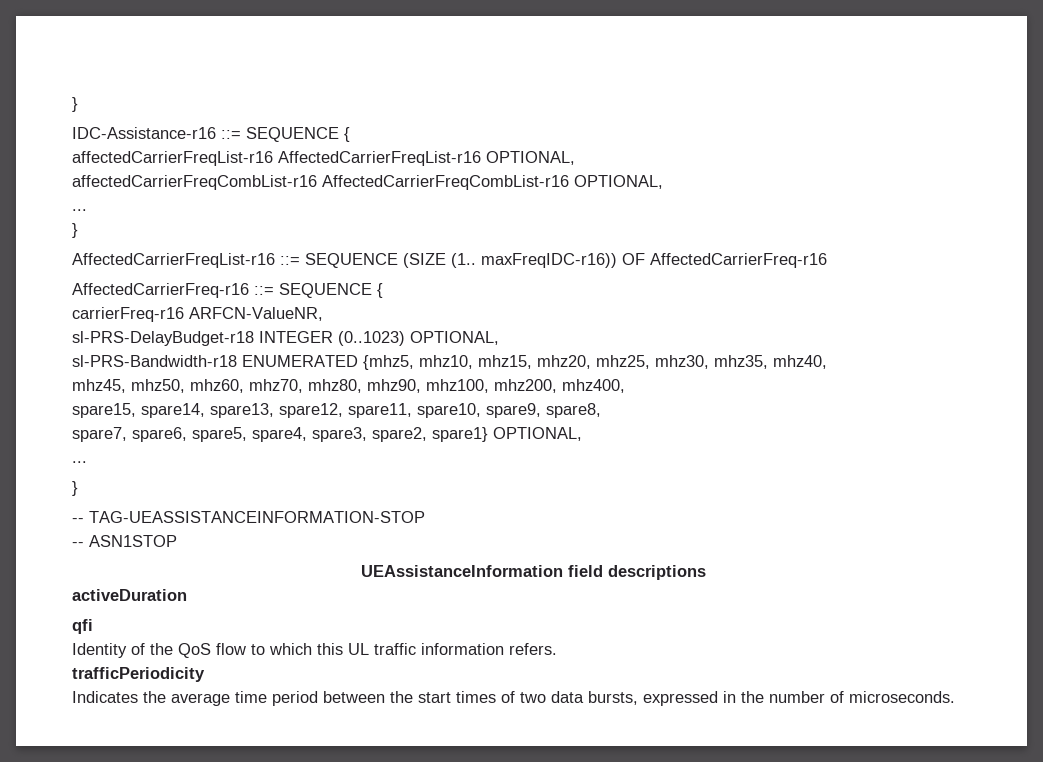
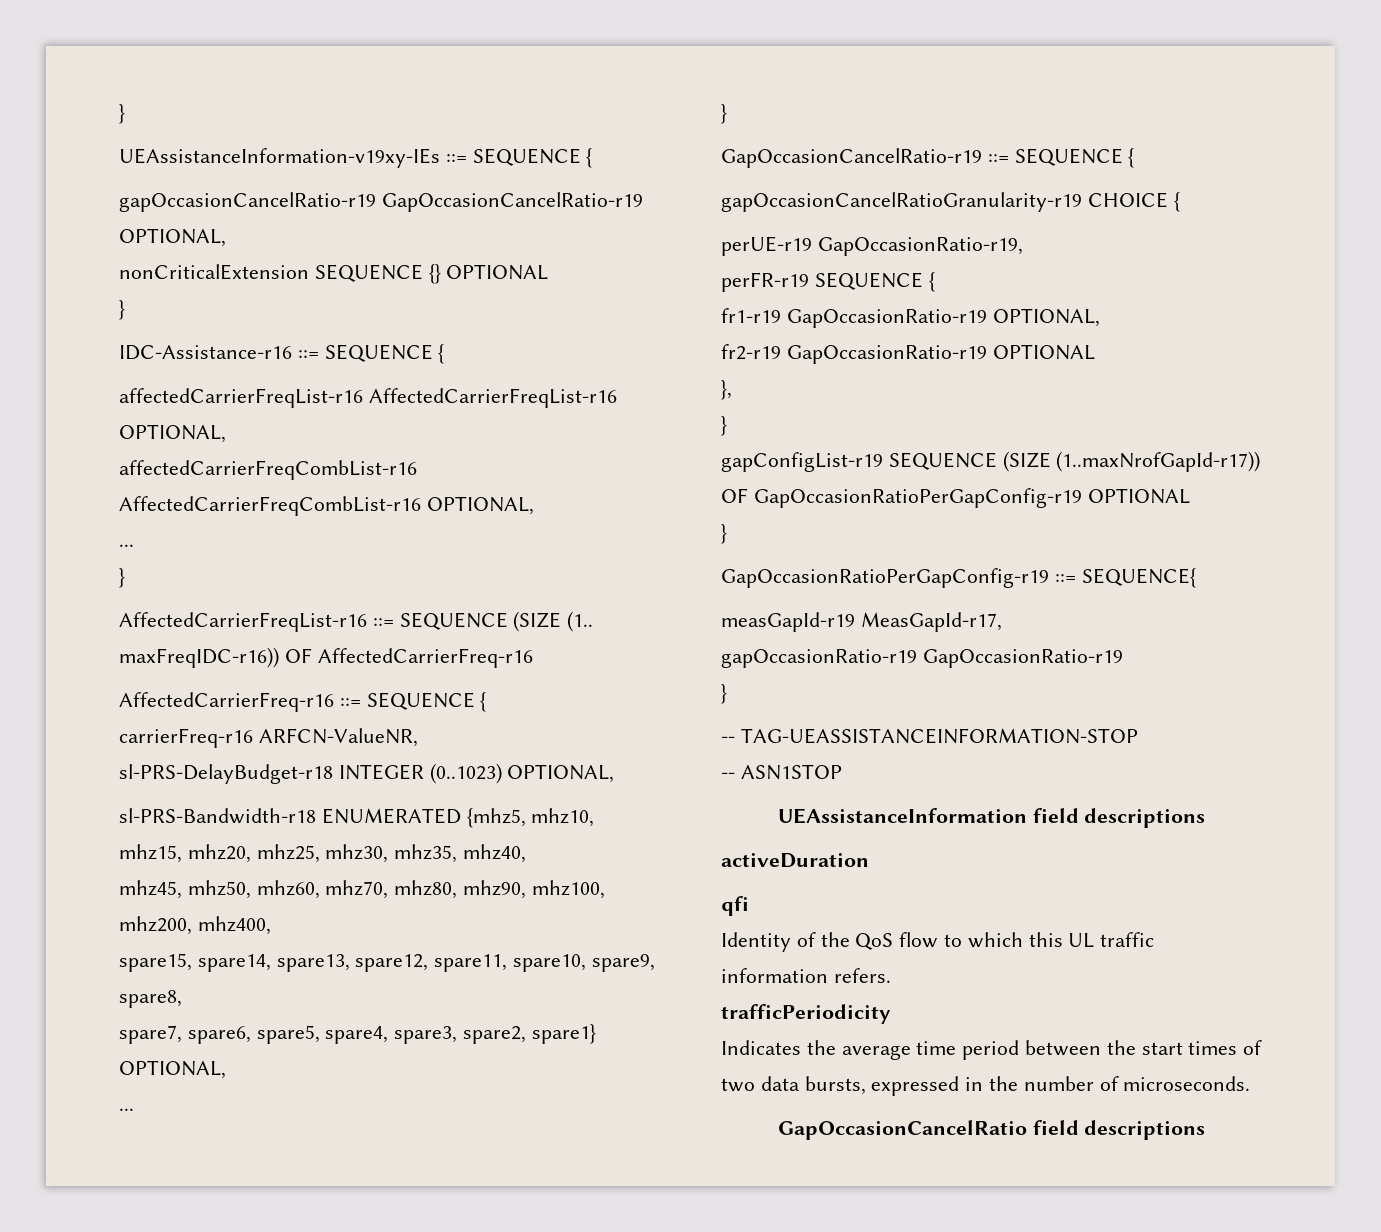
[72,97,78,112] } -> [119,104,125,124] [119,148,593,168] [119,192,643,212] [119,228,226,247] [119,264,549,284] [119,300,125,320] } // UEAssistanceInformation-v19xy-IEs ::= SEQUENCE { // gapOccasionCancelRatio-r19 GapOccasionCancelRatio-r19 OPTIONAL, // nonCriticalExtension SEQUENCE {} OPTIONAL // }
(78, 488) none -> [721,148,1135,168] [721,192,1180,212] [721,236,1023,256] [721,272,935,292] [721,308,1100,328] [721,344,1095,364] [721,380,732,400] [721,416,727,436] [721,451,1261,472] [721,488,1190,508] [721,524,727,544] [721,568,1196,588] [721,612,1002,632] [721,649,1123,668] [721,684,727,704] // GapOccasionCancelRatio-r19 ::= SEQUENCE { // gapOccasionCancelRatioGranularity-r19 CHOICE { // perUE-r19 GapOccasionRatio-r19, // perFR-r19 SEQUENCE { // fr1-r19 GapOccasionRatio-r19 OPTIONAL, // fr2-r19 GapOccasionRatio-r19 OPTIONAL // }, // } // gapConfigList-r19 SEQUENCE (SIZE (1..maxNrofGapId-r17)) OF GapOccasionRatioPerGapConfig-r19 OPTIONAL // } // GapOccasionRatioPerGapConfig-r19 ::= SEQUENCE{ // measGapId-r19 MeasGapId-r17, // gapOccasionRatio-r19 GapOccasionRatio-r19 // }
(955, 697) none -> [777,1120,1206,1140] // GapOccasionCancelRatio field descriptions

